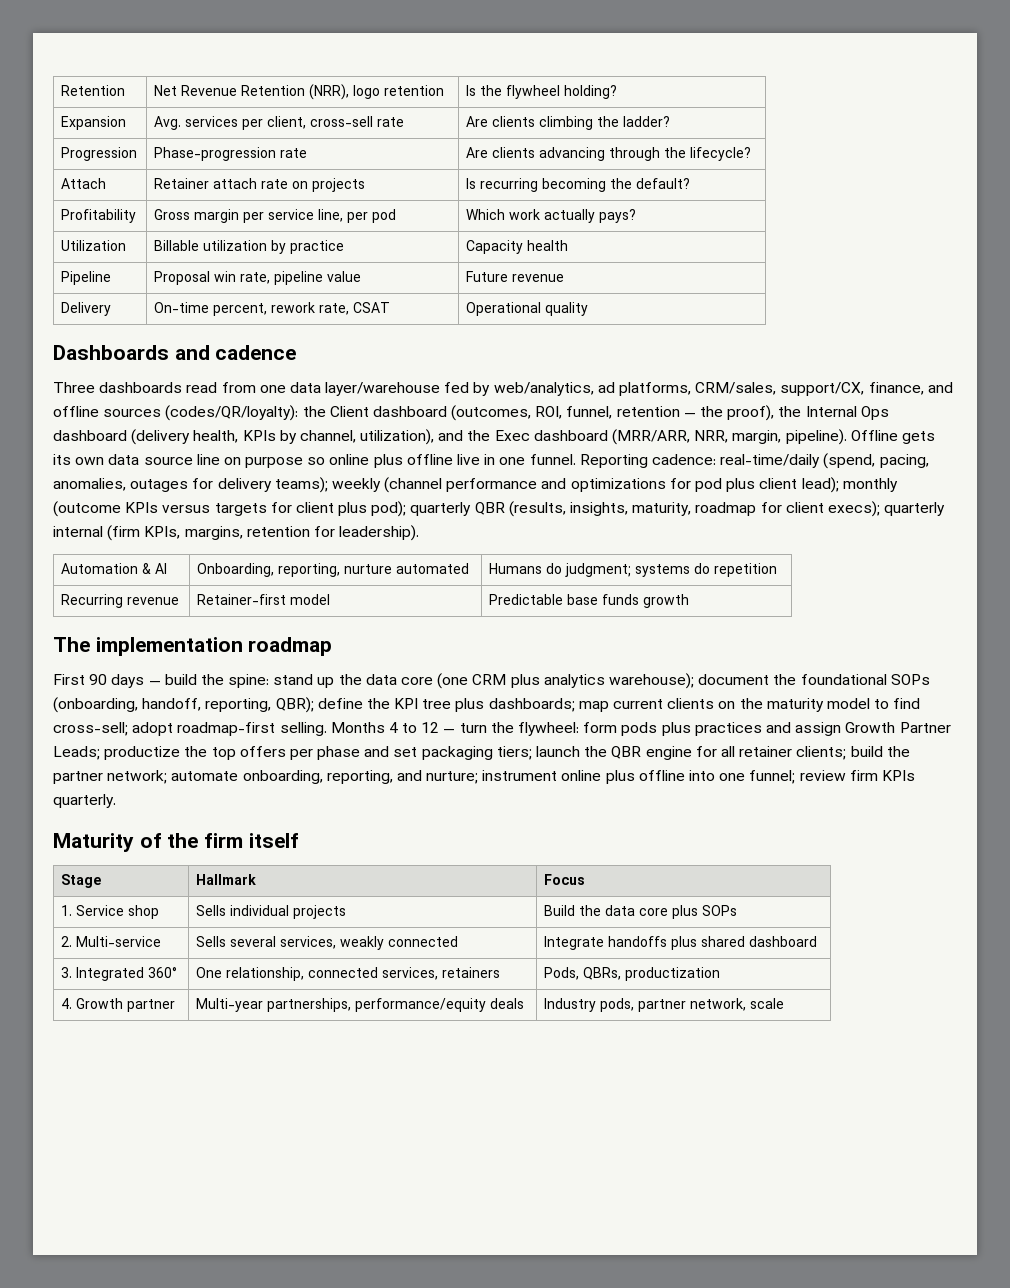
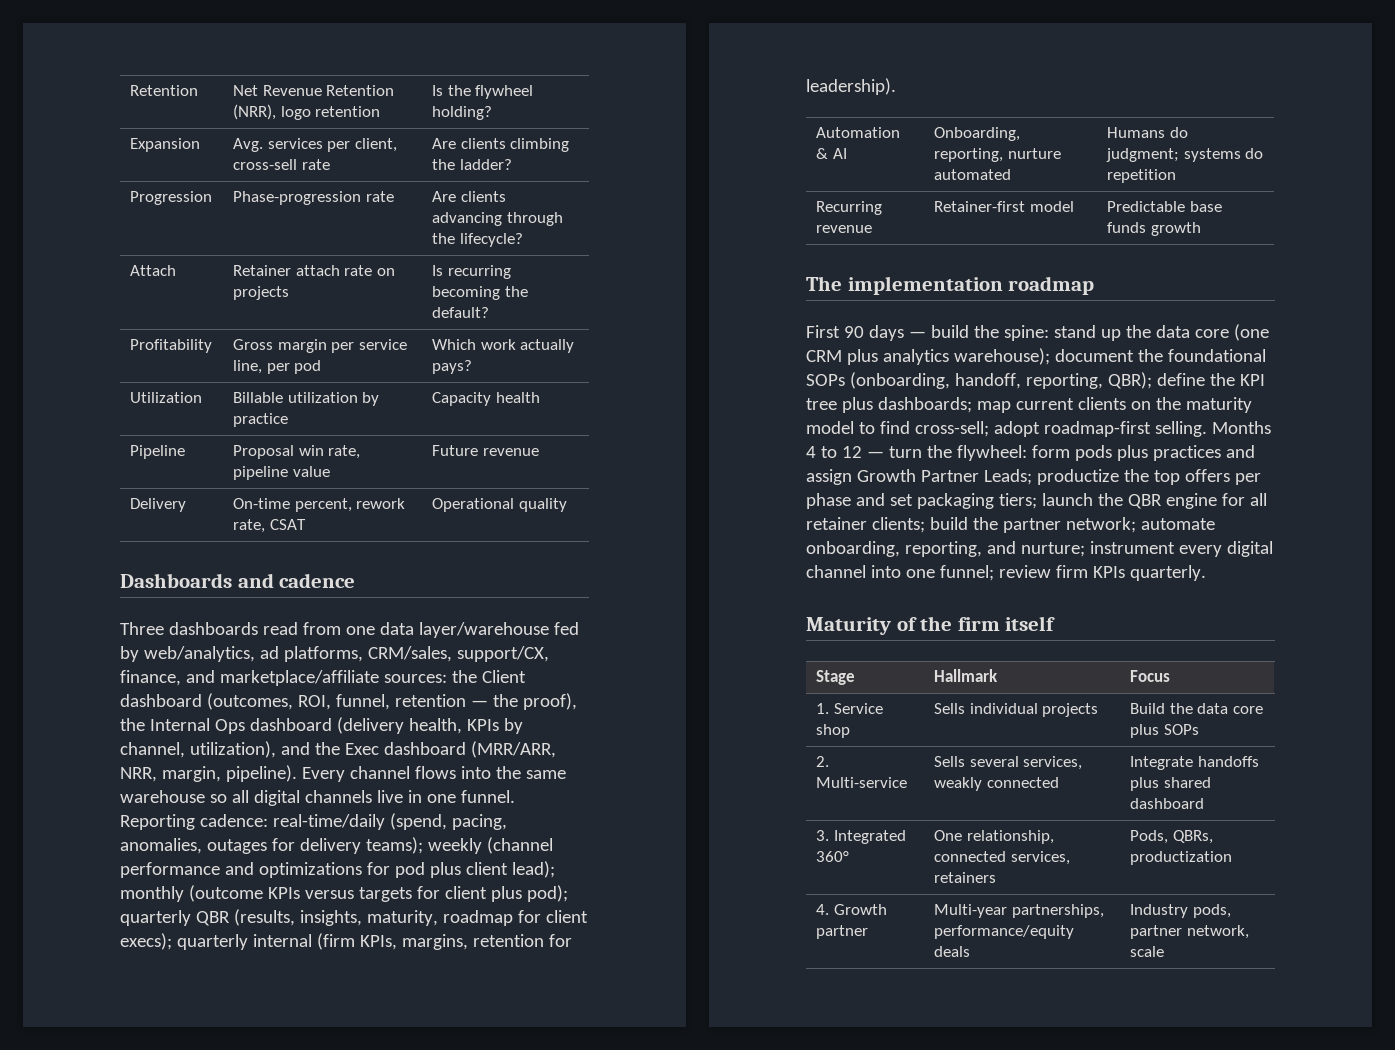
[53,405,299,421] offline sources (codes/QR/loyalty): -> [219,670,447,686] marketplace/affiliate sources:
[850,430,935,444] [53,454,453,468] Offline gets its own data source line on purpose so online plus offline -> [301,766,566,782] [120,790,372,806] Every channel flows into the same warehouse so all digital channels
[561,770,685,784] online plus offline -> [1178,541,1273,557] [806,565,866,578] every digital channel

